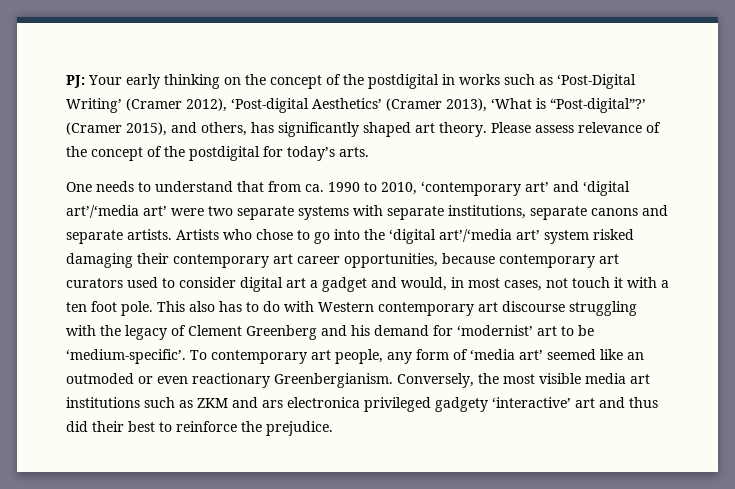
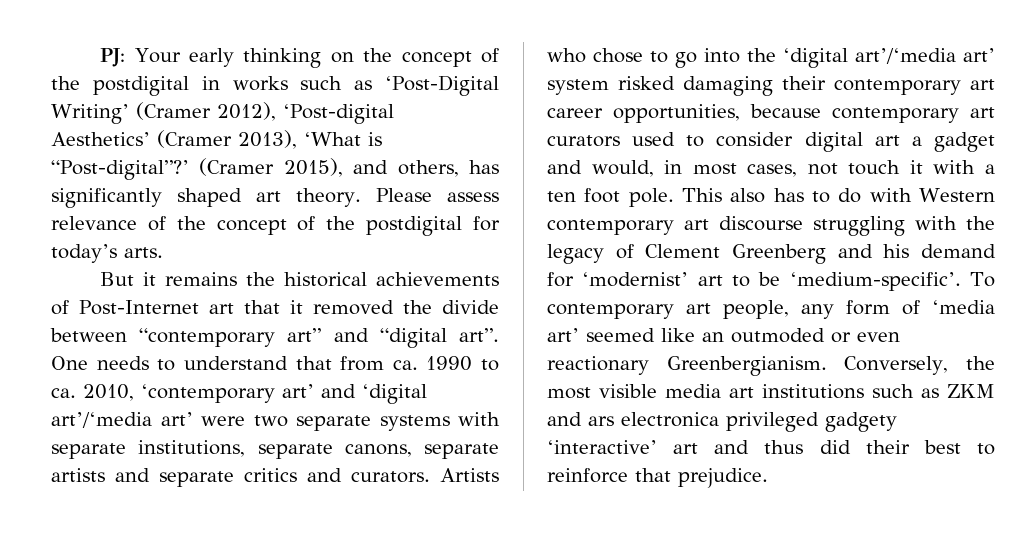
(369, 152) none -> [100,272,499,287] [51,300,500,315] [50,328,499,348] But it remains the historical achievements of Post-Internet art that it removed the divide between “contemporary art” and “digital art”.
(377, 187) none -> [51,388,76,398] ca.
[591,205,668,216] [66,229,172,244] canons and separate artists. -> [344,443,499,459] [51,468,430,487] canons, separate artists and separate critics and curators.
[241,421,262,432] the -> [635,468,671,482] that

